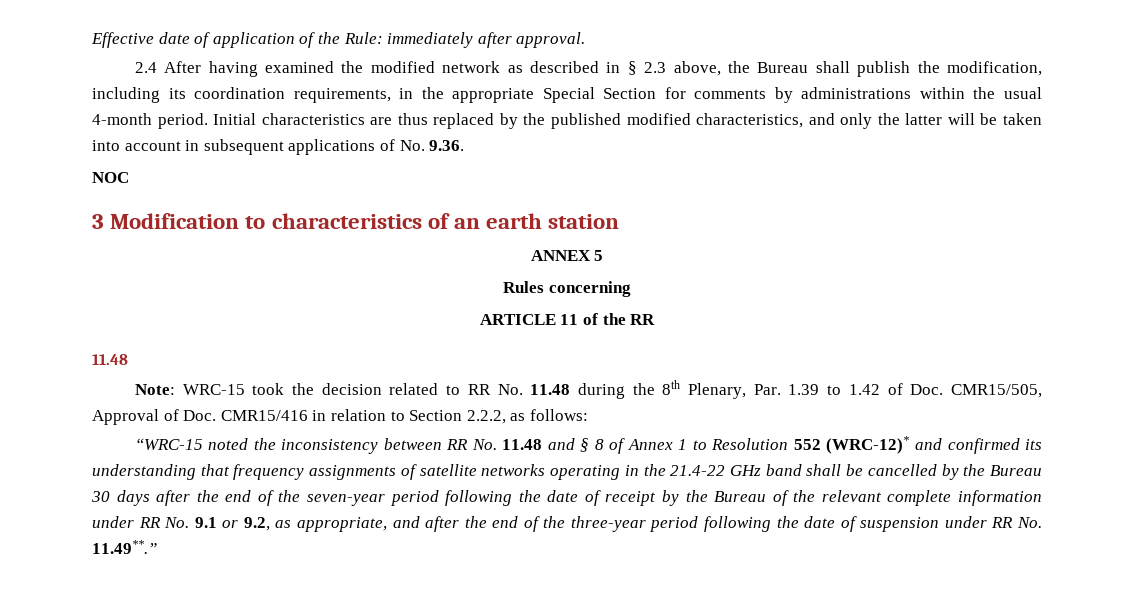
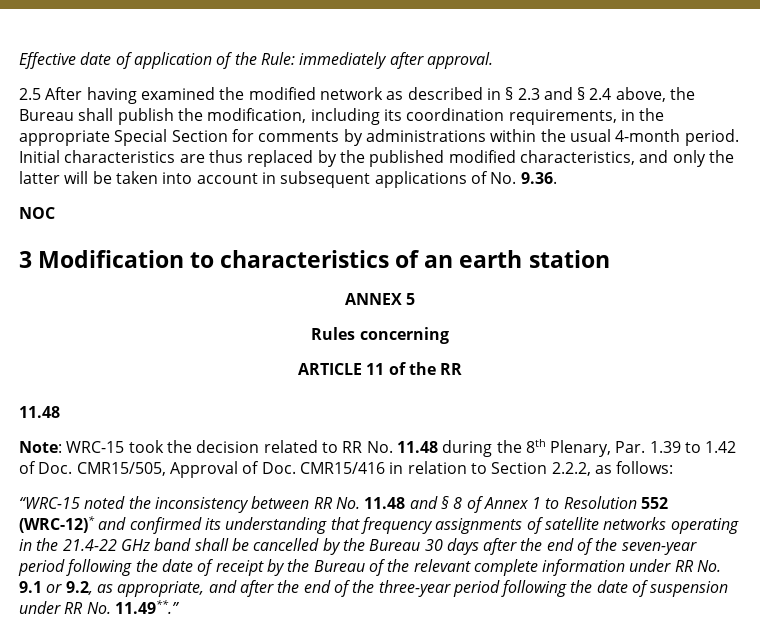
[134,62,157,73] 2.4 -> [19,88,41,100] 2.5
(667, 67) none -> [543,87,612,100] and § 2.4

